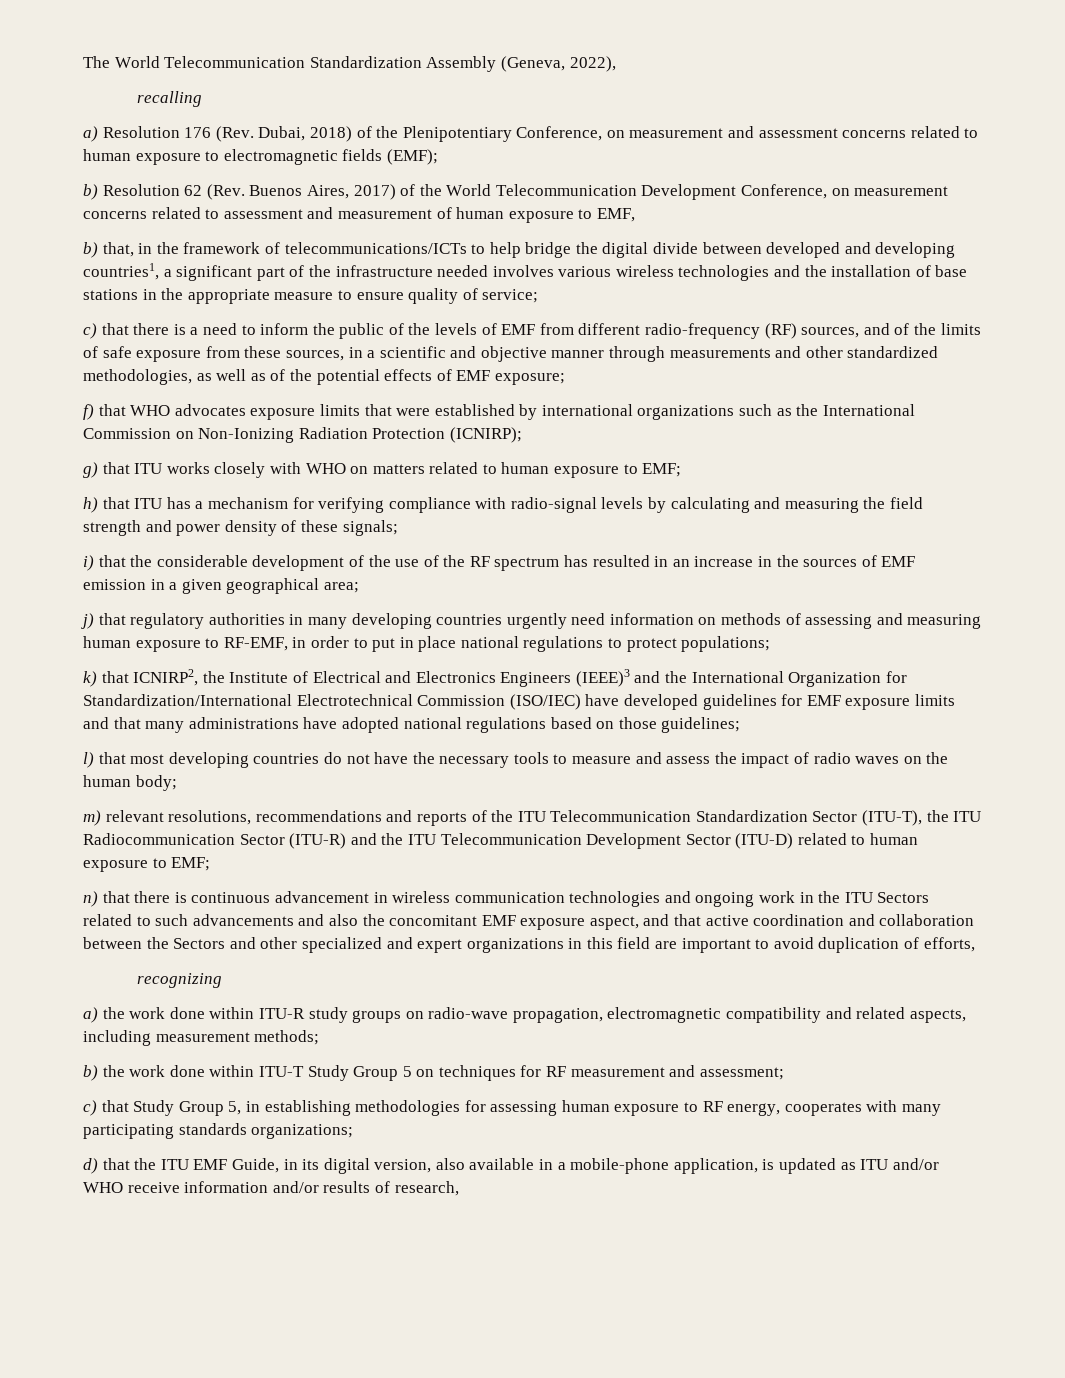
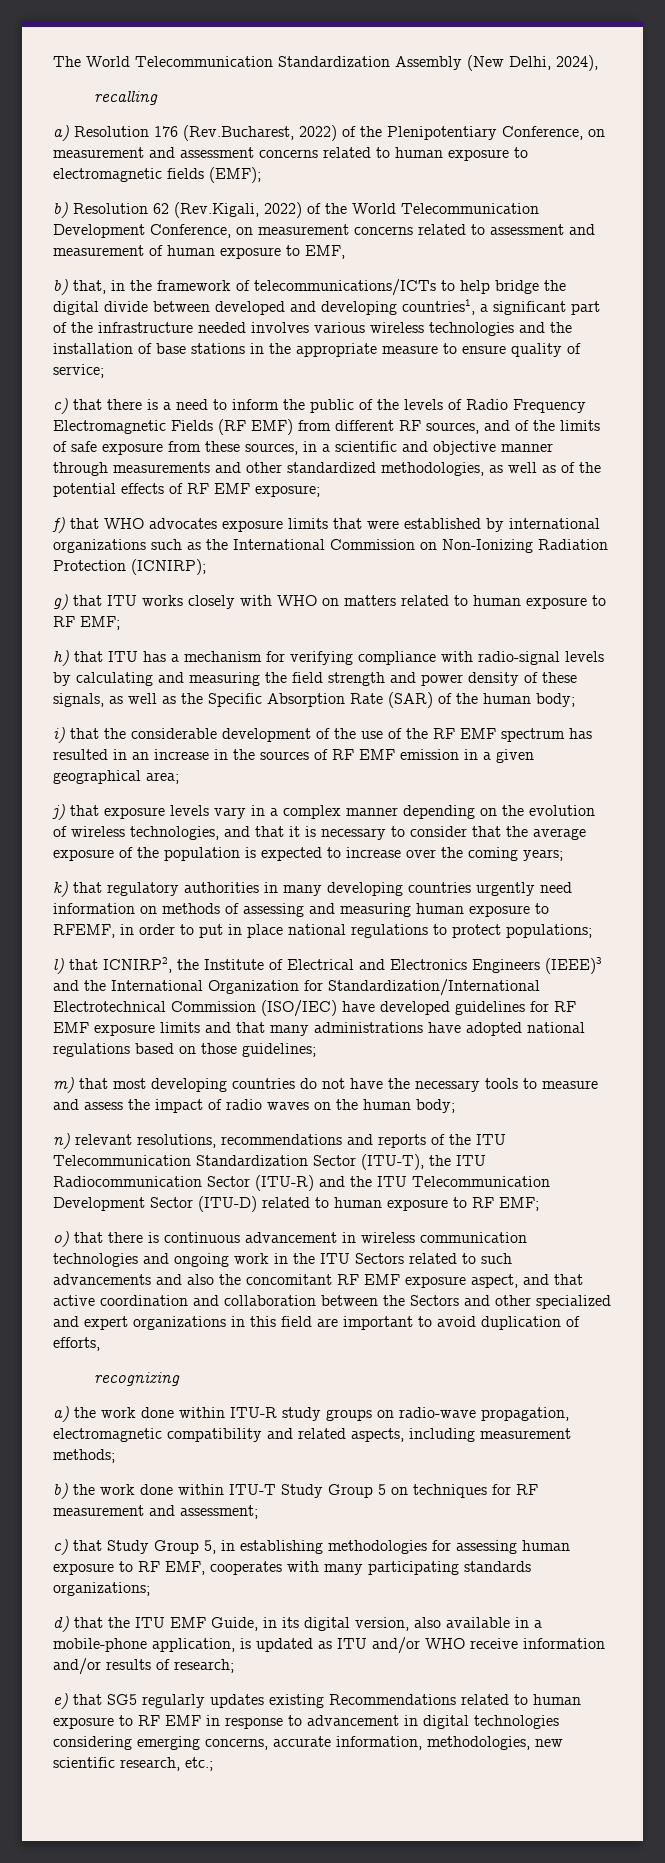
[500,56,616,72] (Geneva, 2022), -> [467,55,598,71] (New Delhi, 2024),
[215,126,352,142] (Rev. Dubai, 2018) -> [183,125,337,141] (Rev.Bucharest, 2022)
[206,184,396,200] (Rev. Buenos Aires, 2017) -> [174,202,302,218] (Rev.Kigali, 2022)
[501,323,797,339] EMF from different radio-frequency (RF) -> [466,399,586,413] [53,419,421,435] Radio Frequency Electromagnetic Fields (RF EMF) from different RF
(452, 375) none -> [187,483,209,494] RF
(638, 469) none -> [53,616,75,627] RF
[342,520,398,536] signals; -> [53,692,575,708] signals, as well as the Specific Absorption Rate (SAR) of the human body;
(490, 561) none -> [460,728,496,739] EMF
(877, 561) none -> [332,749,354,760] RF
(126, 619) none -> [104,805,595,819] [53,826,586,840] [53,847,563,861] [53,881,102,897] exposure levels vary in a complex manner depending on the evolution of wireless technologies, and that it is necessary to consider that the average exposure of the population is expected to increase over the coming years; // k) that
[223,637,288,651] RF-EMF, -> [53,924,115,938] RFEMF,
[83,671,97,687] k) -> [53,958,64,974] l)
(803, 700) none -> [554,1001,576,1012] RF
[83,752,94,768] l) -> [53,1077,74,1093] m)
[83,810,101,826] m) -> [53,1133,70,1149] n)
[171,857,211,871] [83,891,98,907] EMF; // n) -> [472,1197,539,1211] [53,1231,69,1247] RF EMF; // o)
(478, 920) none -> [337,1274,359,1285] RF
[727,1103,781,1116] energy, -> [165,1561,205,1575] EMF,
[394,1181,459,1196] research, -> [174,1659,234,1673] [53,1693,581,1709] [53,1715,559,1729] [53,1736,563,1750] [53,1757,213,1771] research; // e) that SG5 regularly updates existing Recommendations related to human exposure to RF EMF in response to advancement in digital technologies considering emerging concerns, accurate information, methodologies, new scientific research, etc.;

